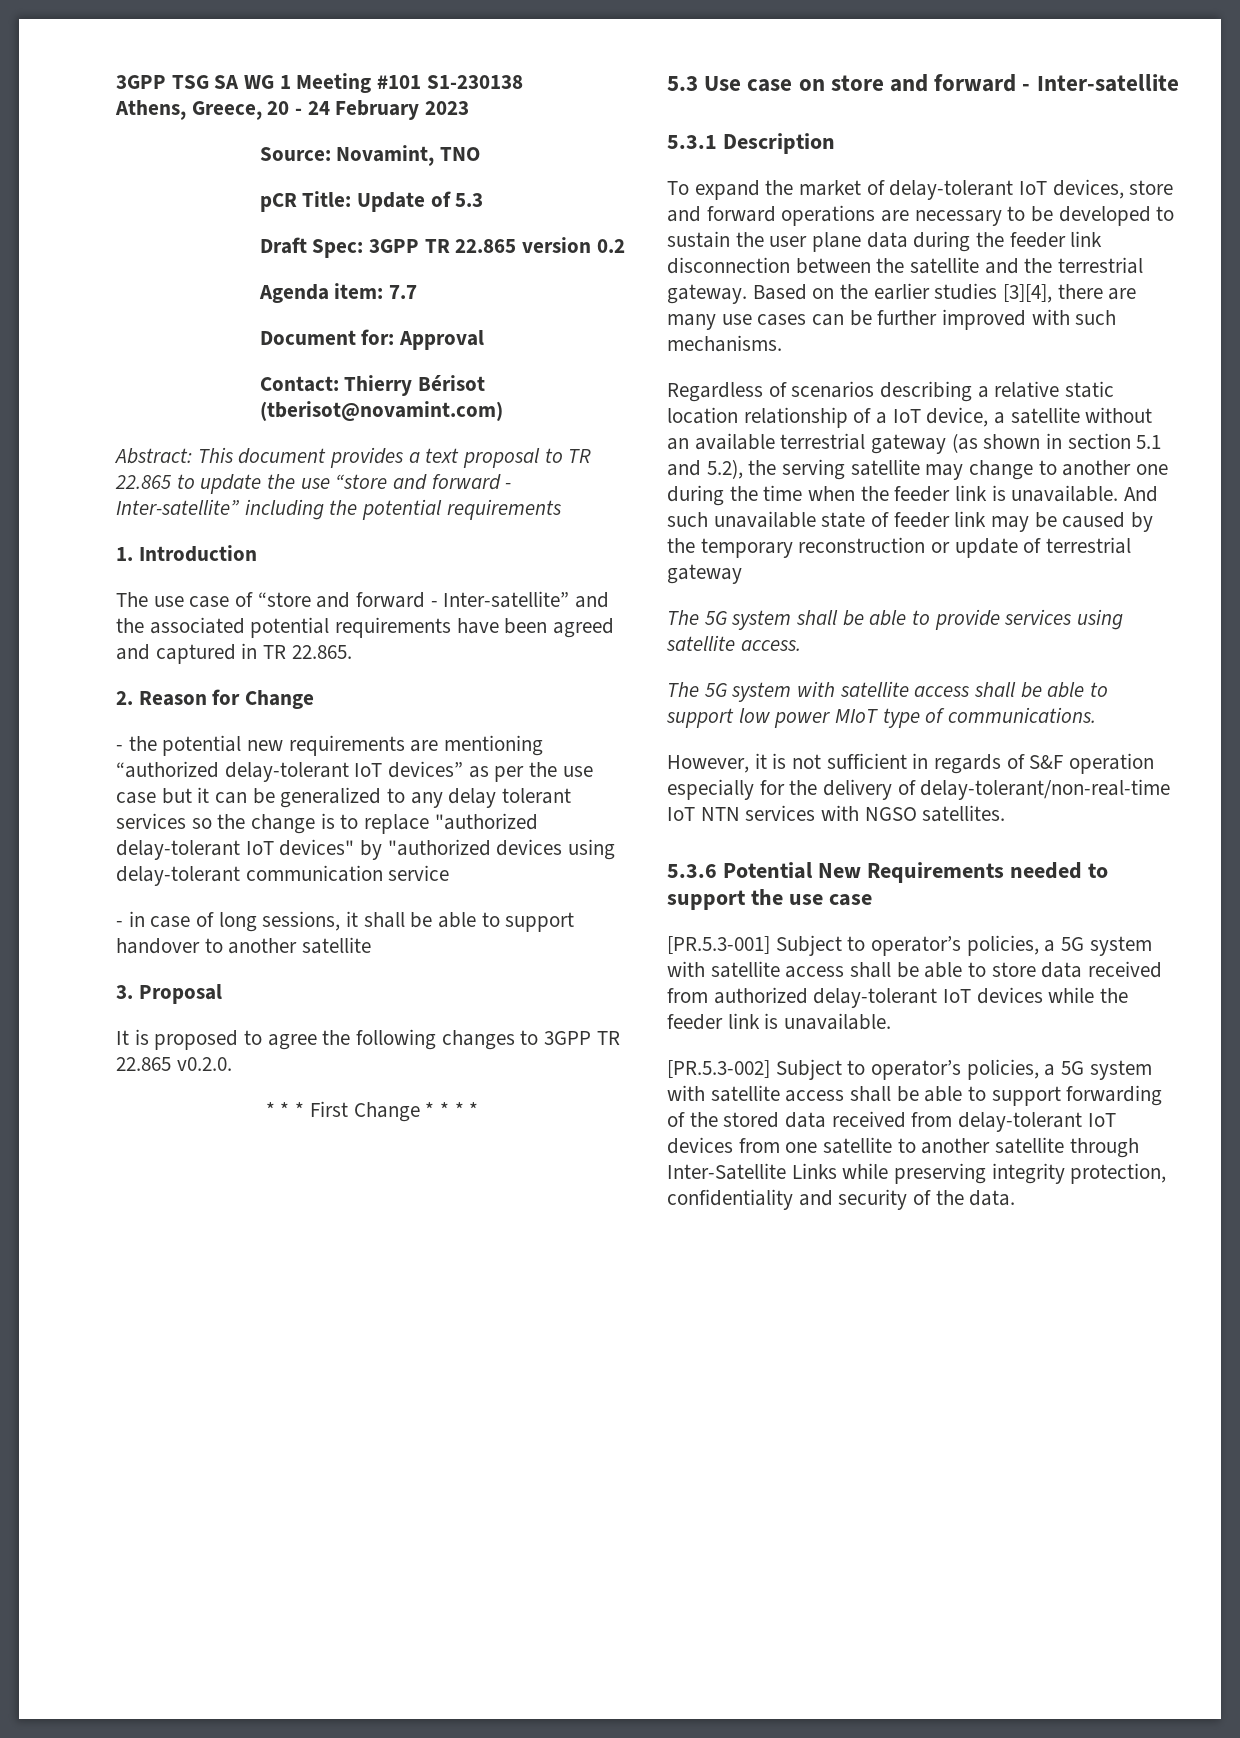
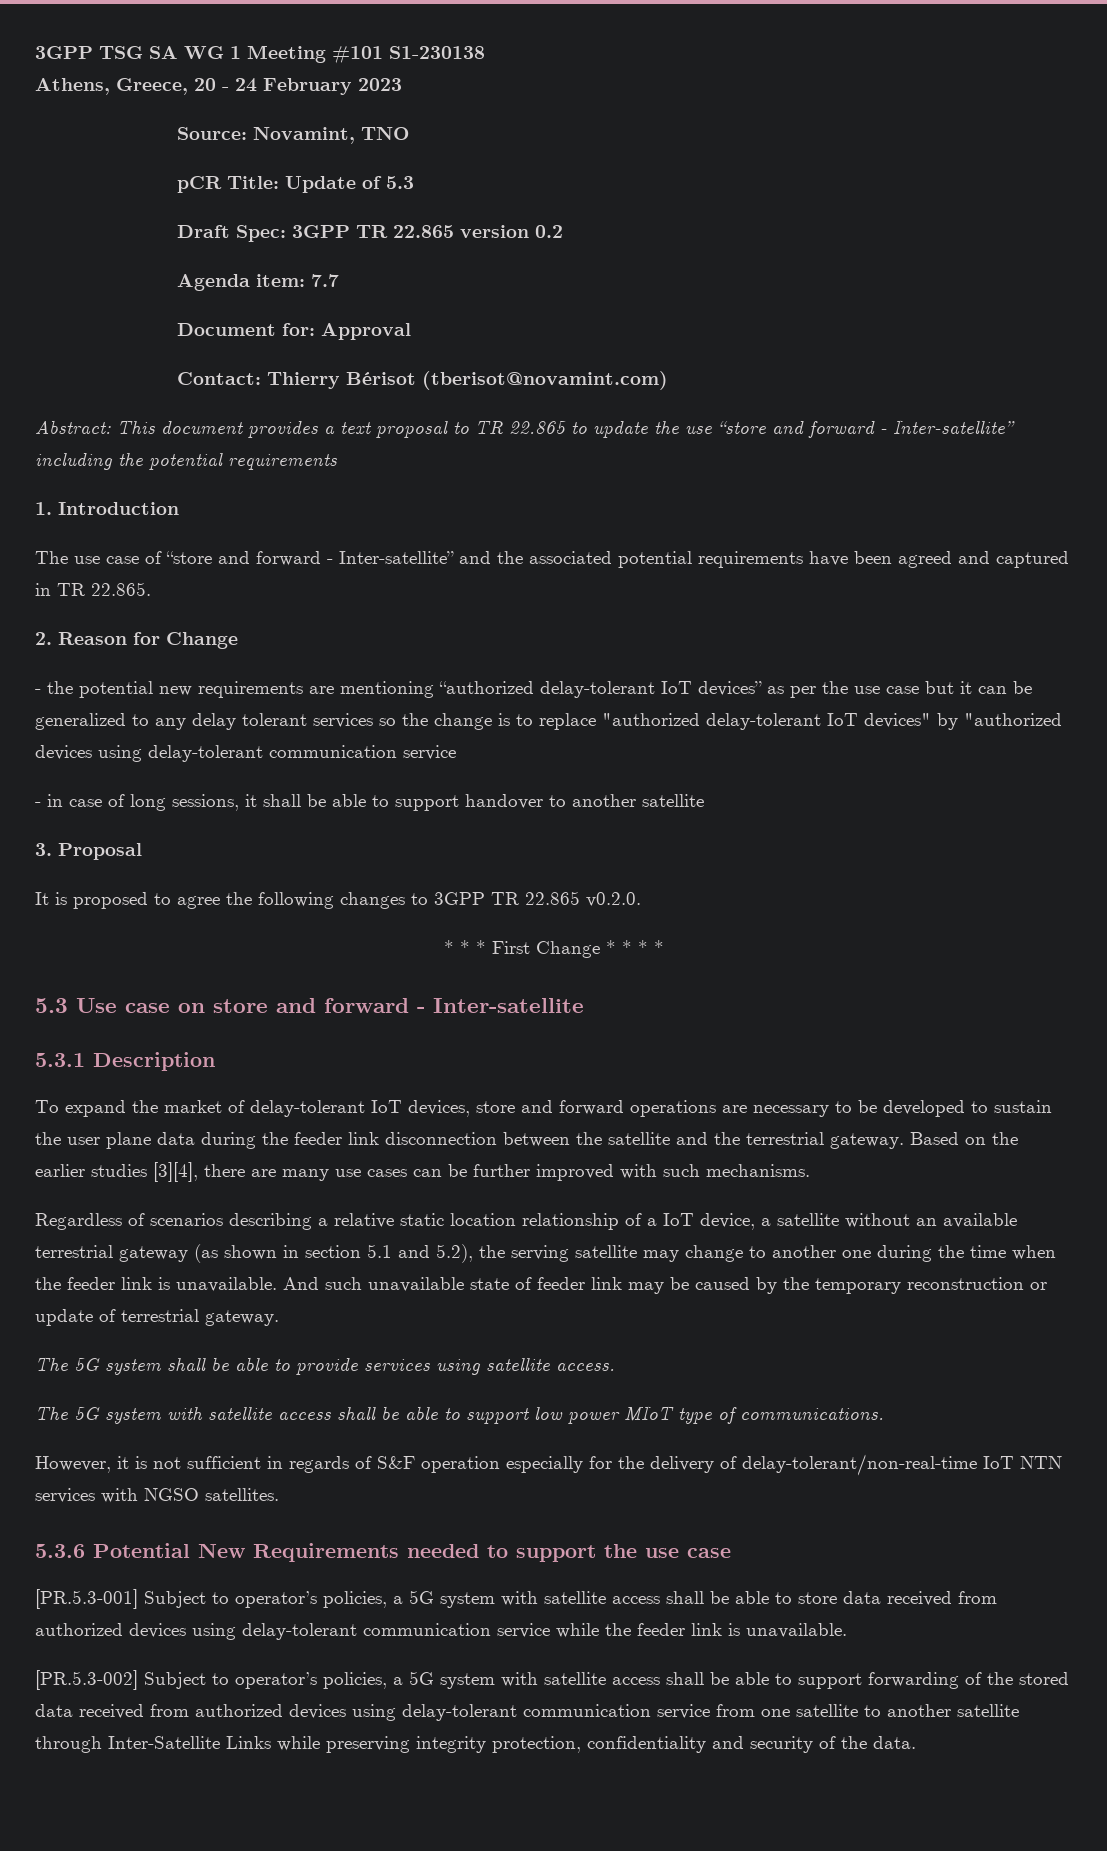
[667,564,742,584] gateway -> [205,1310,279,1326] gateway.
[813,987,1043,1008] delay-tolerant IoT devices -> [129,1623,550,1640] devices using delay-tolerant communication service
[958,1112,1116,1132] [667,1137,733,1154] delay-tolerant IoT devices -> [195,1704,710,1721] authorized devices using delay-tolerant communication service

